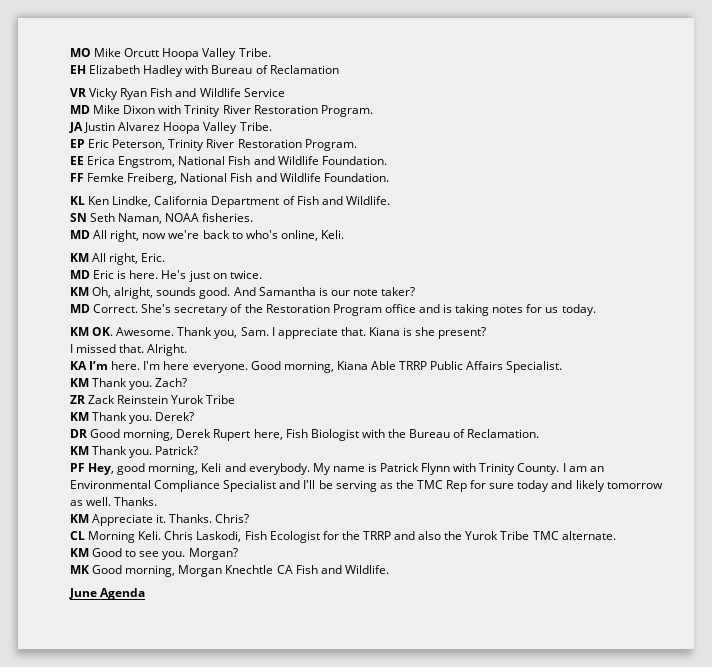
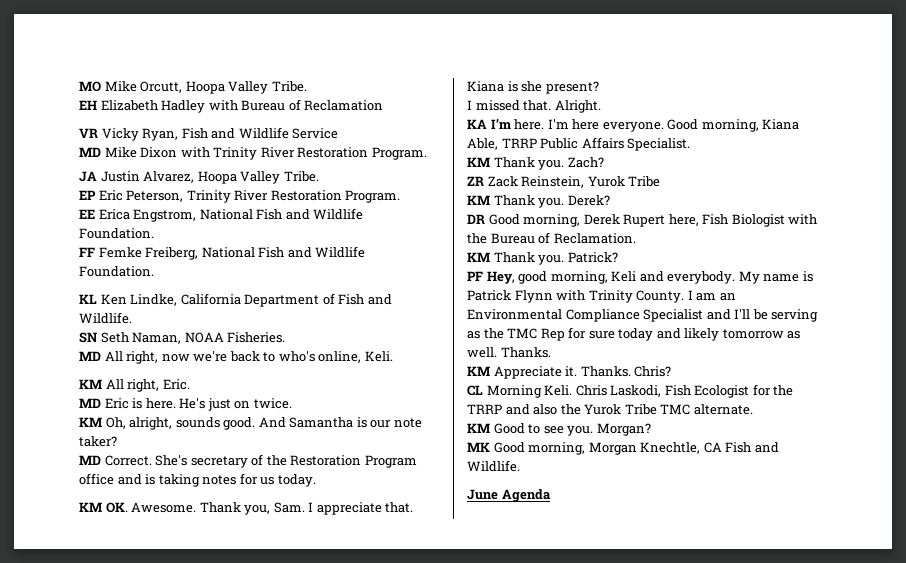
[124,48,160,57] Orcutt -> [140,81,183,93] Orcutt,
[120,88,148,100] Ryan -> [142,128,179,141] Ryan,
[118,122,161,131] Alvarez -> [143,171,195,183] Alvarez,
[202,213,254,222] fisheries. -> [227,332,286,343] Fisheries.
[370,361,396,370] Able -> [467,138,498,150] Able,
[117,395,169,404] Reinstein -> [521,176,585,188] Reinstein,
[225,565,274,574] Knechtle -> [640,442,701,454] Knechtle,

